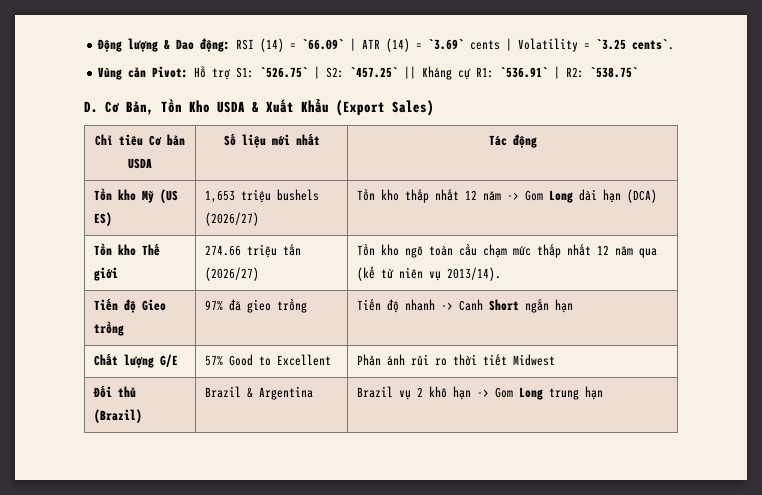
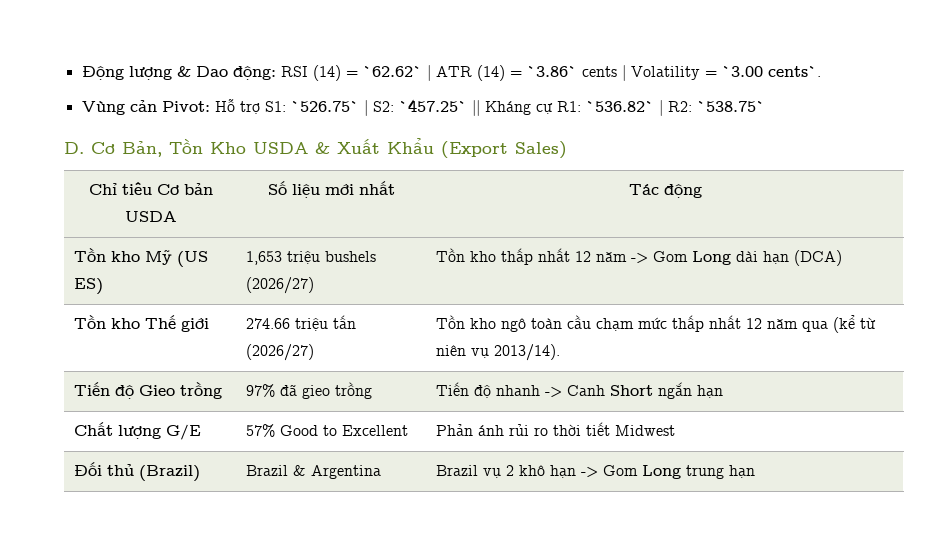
[302,39,345,50] `66.09` -> [362,66,422,77] `62.62`
[428,39,465,50] `3.69` -> [526,66,577,77] `3.86`
[596,39,627,50] `3.25 -> [721,66,763,77] `3.00
[500,67,549,78] `536.91` -> [585,101,654,112] `536.82`

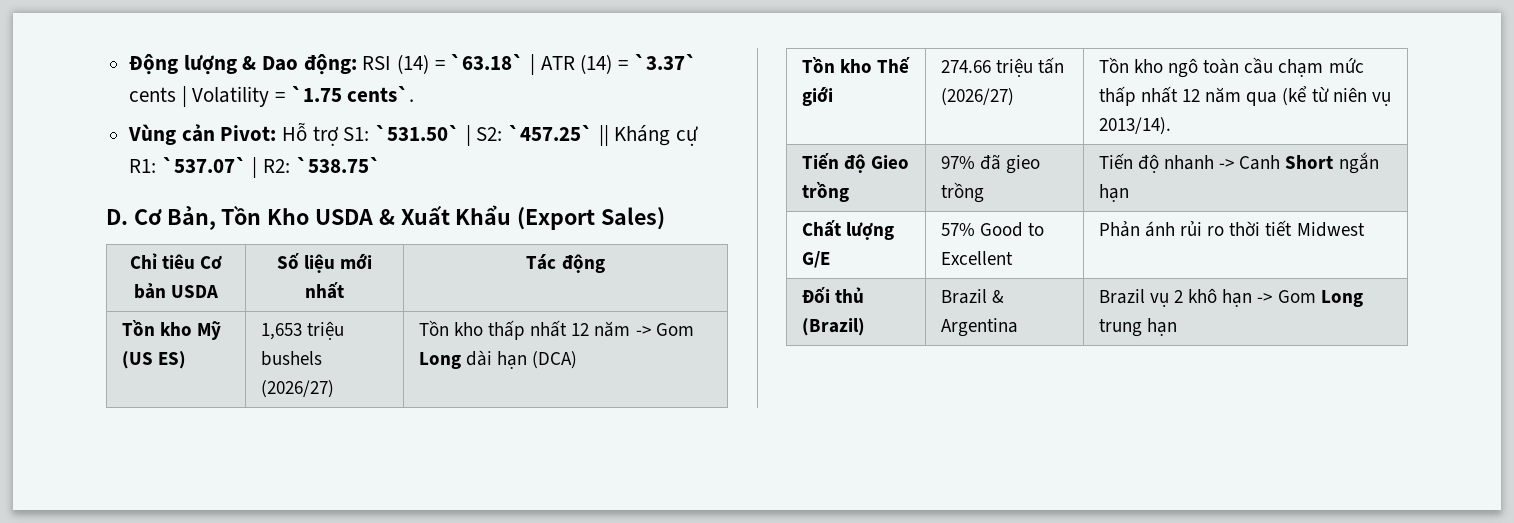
[362,66,422,77] `62.62` -> [450,54,525,70] `63.18`
[526,66,577,77] `3.86` -> [633,54,697,70] `3.37`
[721,66,763,77] `3.00 -> [290,86,342,102] `1.75
[290,101,359,112] `526.75` -> [375,125,461,141] `531.50`
[585,101,654,112] `536.82` -> [161,157,247,173] `537.07`

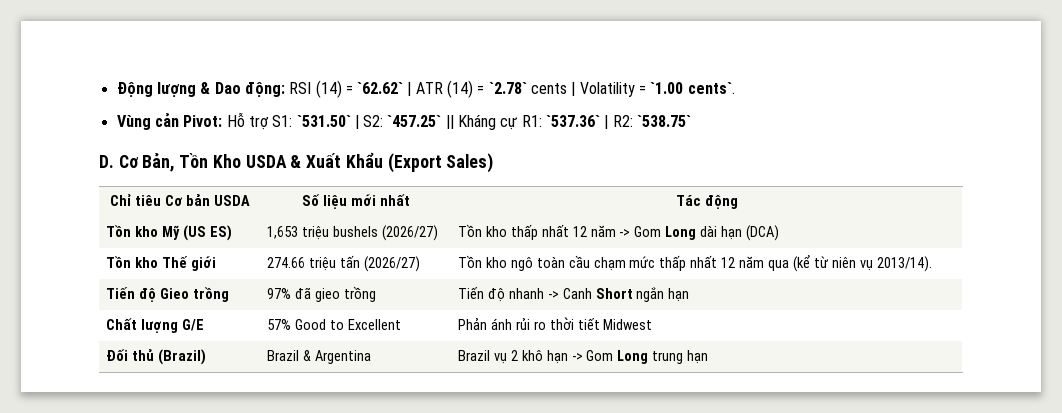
[450,54,525,70] `63.18` -> [357,82,404,94] `62.62`
[633,54,697,70] `3.37` -> [488,82,527,94] `2.78`
[290,86,342,102] `1.75 -> [650,82,684,94] `1.00
[161,157,247,173] `537.07` -> [546,115,601,127] `537.36`

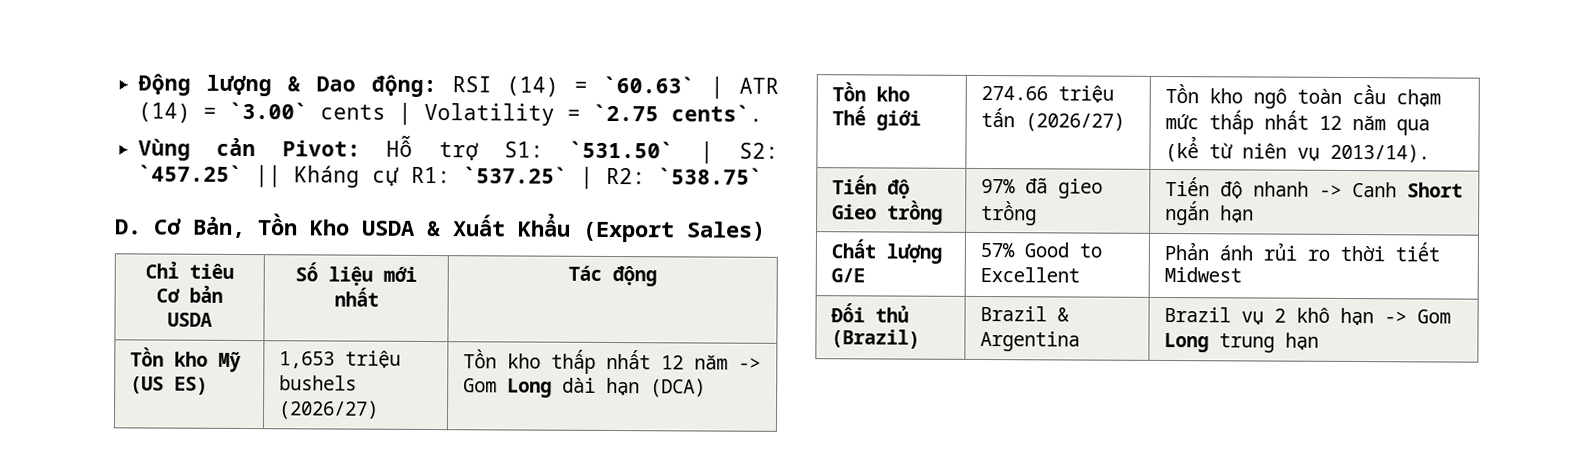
[357,82,404,94] `62.62` -> [603,75,696,94] `60.63`
[488,82,527,94] `2.78` -> [229,101,309,120] `3.00`
[650,82,684,94] `1.00 -> [593,103,660,122] `2.75
[546,115,601,127] `537.36` -> [463,166,569,184] `537.25`

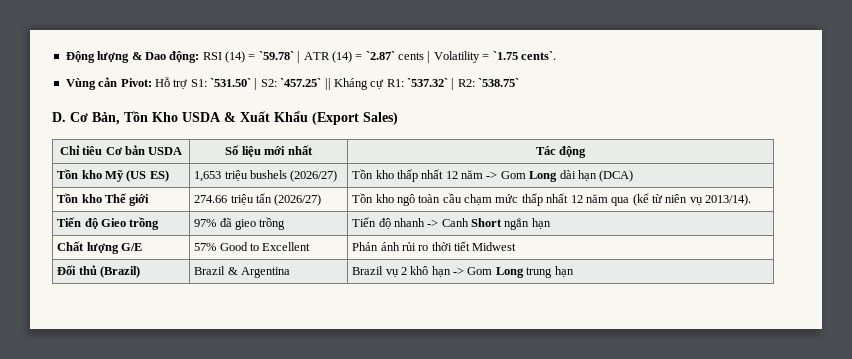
[603,75,696,94] `60.63` -> [258,51,294,60] `59.78`
[229,101,309,120] `3.00` -> [365,51,395,60] `2.87`
[593,103,660,122] `2.75 -> [492,51,518,60] `1.75
[463,166,569,184] `537.25` -> [407,78,448,87] `537.32`

